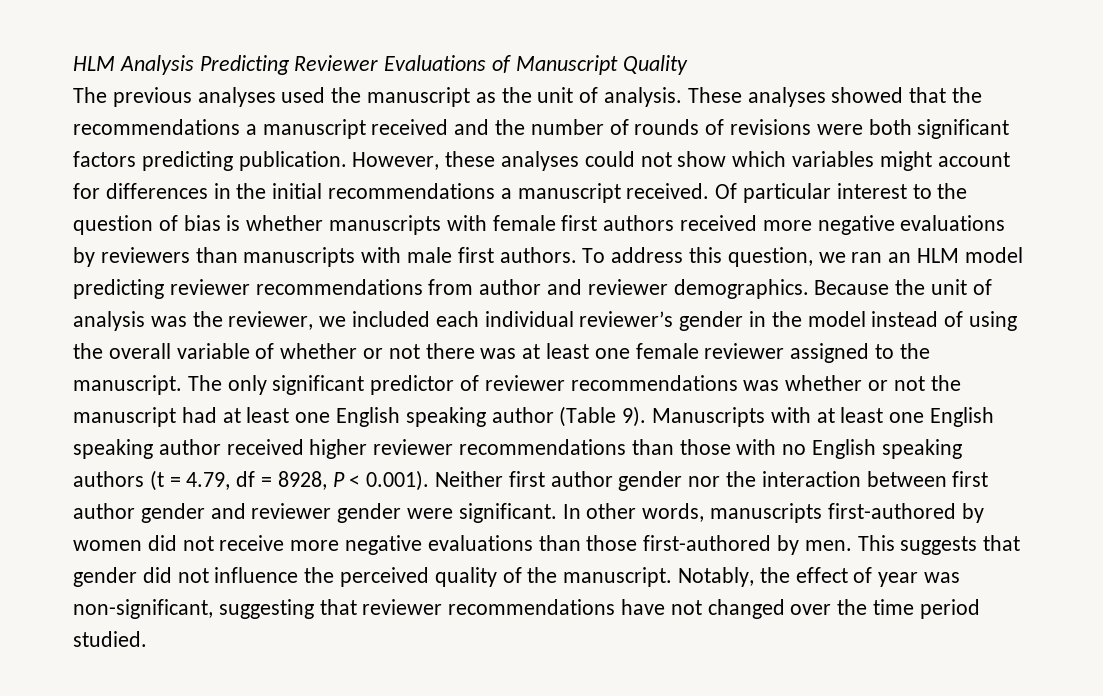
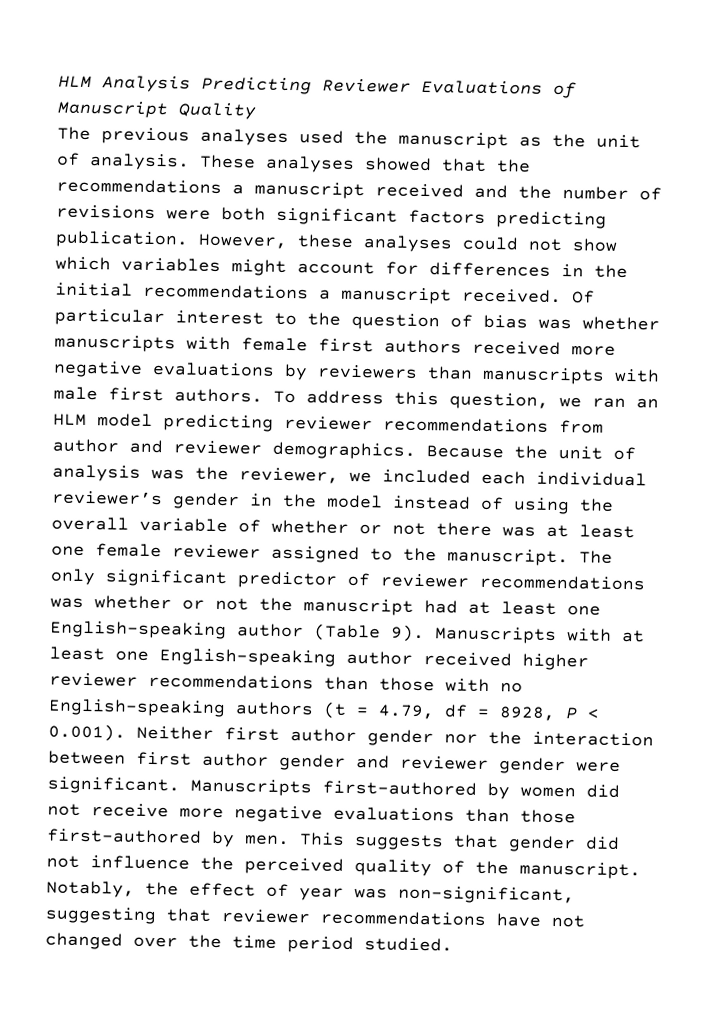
[634,119,725,135] rounds of -> (662, 194) none
[226,215,241,231] is -> [538,318,572,330] was
[336,407,486,427] English speaking -> [50,620,227,640] English-speaking
[930,407,995,427] [73,439,153,459] English speaking -> [159,648,336,667] English-speaking
[812,439,962,459] English speaking -> [48,698,226,718] English-speaking
[562,503,823,523] In other words, manuscripts -> [190,778,312,797] Manuscripts

